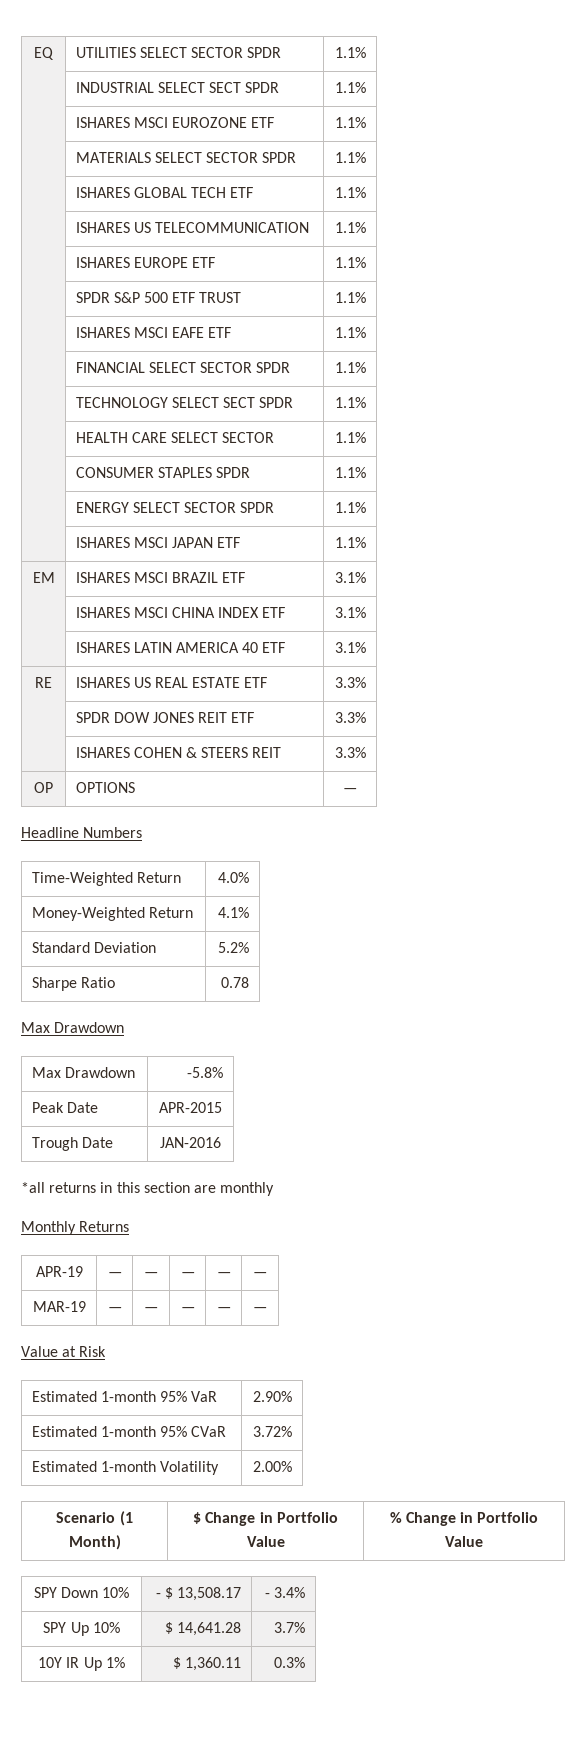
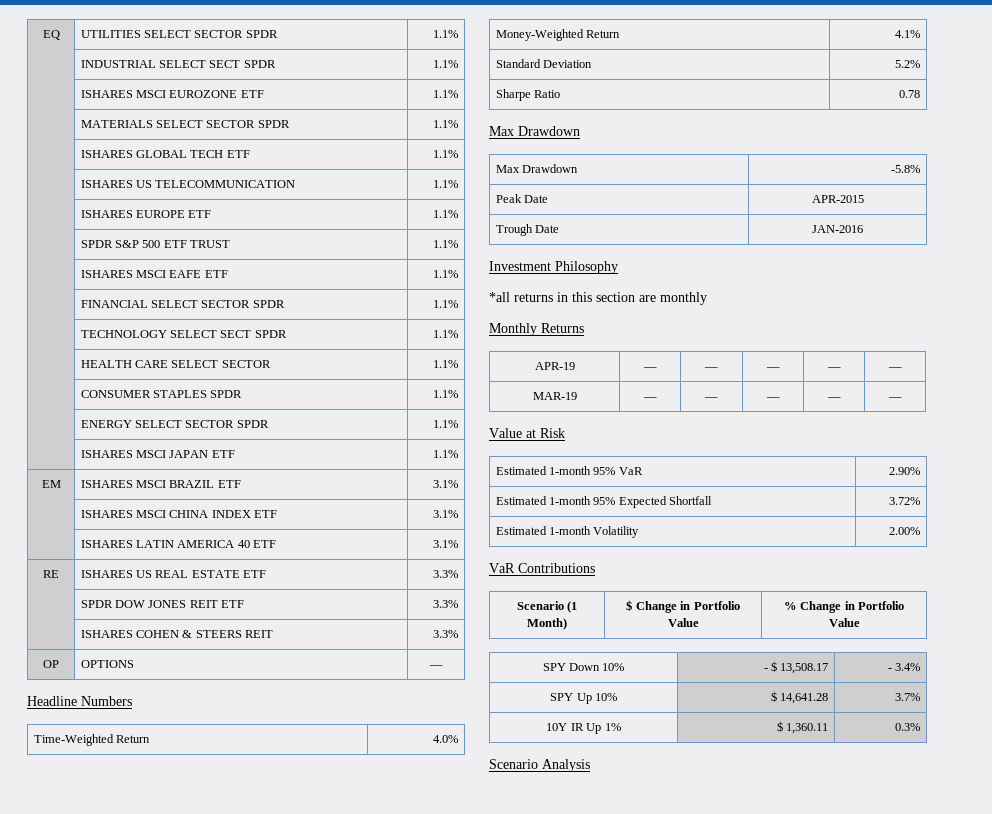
(221, 1142) none -> [489,261,618,274] // Investment Philosophy
[191,1426,227,1437] CVaR -> [618,496,713,508] Expected Shortfall
(293, 1466) none -> [489,563,595,573] // VaR Contributions
(306, 1662) none -> [489,759,590,772] // Scenario Analysis

